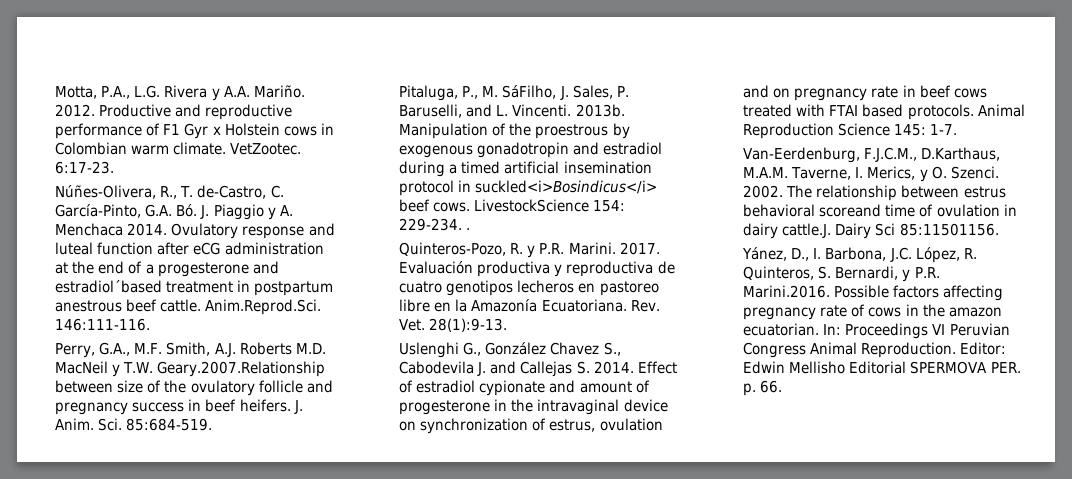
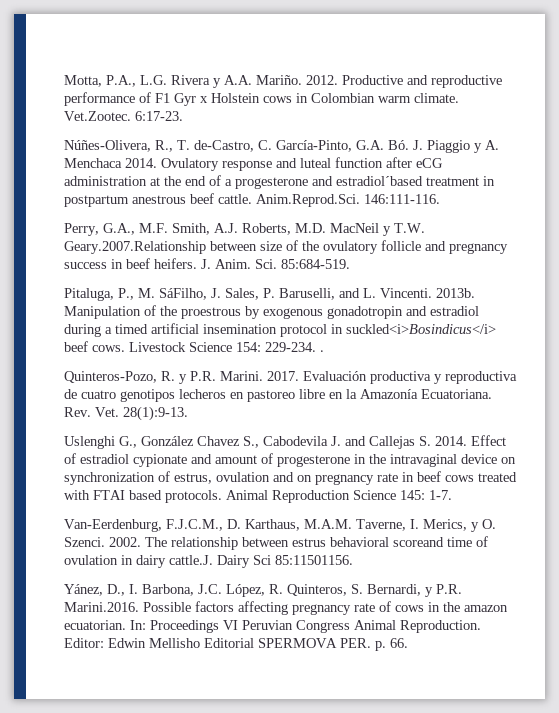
[230,143,302,155] VetZootec. -> [64,111,132,121] Vet.Zootec.
[239,342,292,355] Roberts -> [242,223,292,235] Roberts,
[474,199,590,212] LivestockScience -> [129,342,233,352] Livestock Science
[921,147,1001,161] D.Karthaus, -> [227,519,301,531] D. Karthaus,

